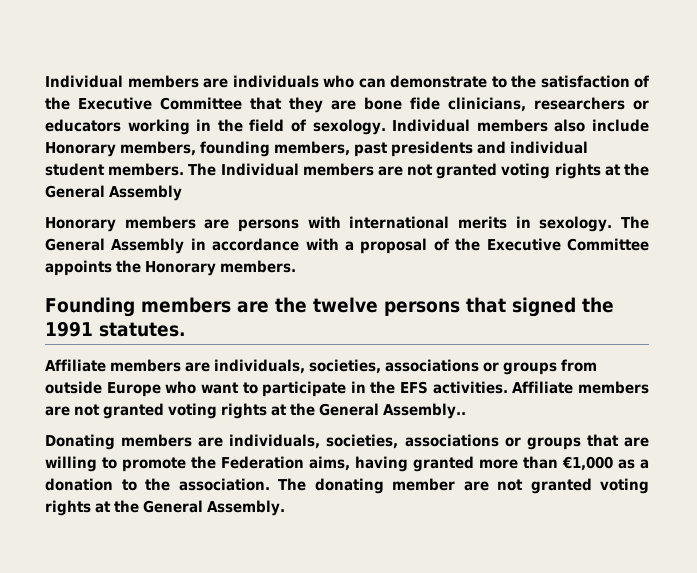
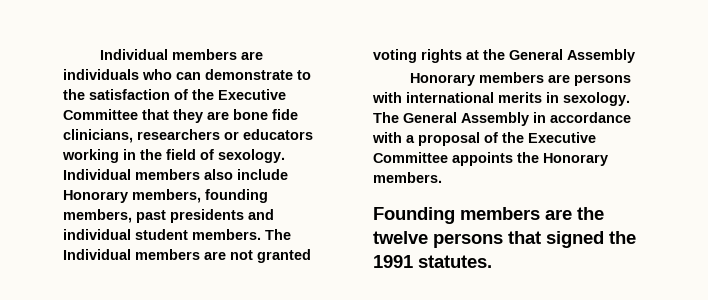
[45,359,597,375] [45,381,649,397] [45,403,466,419] [45,434,649,450] [45,456,649,472] [45,478,649,494] [45,500,285,516] // Affiliate members are individuals, societies, associations or groups from outside Europe who want to participate in the EFS activities. Affiliate members are not granted voting rights at the General Assembly.. // Donating members are individuals, societies, associations or groups that are willing to promote the Federation aims, having granted more than €1,000 as a donation to the association. The donating member are not granted voting rights at the General Assembly. -> (492, 261) none

